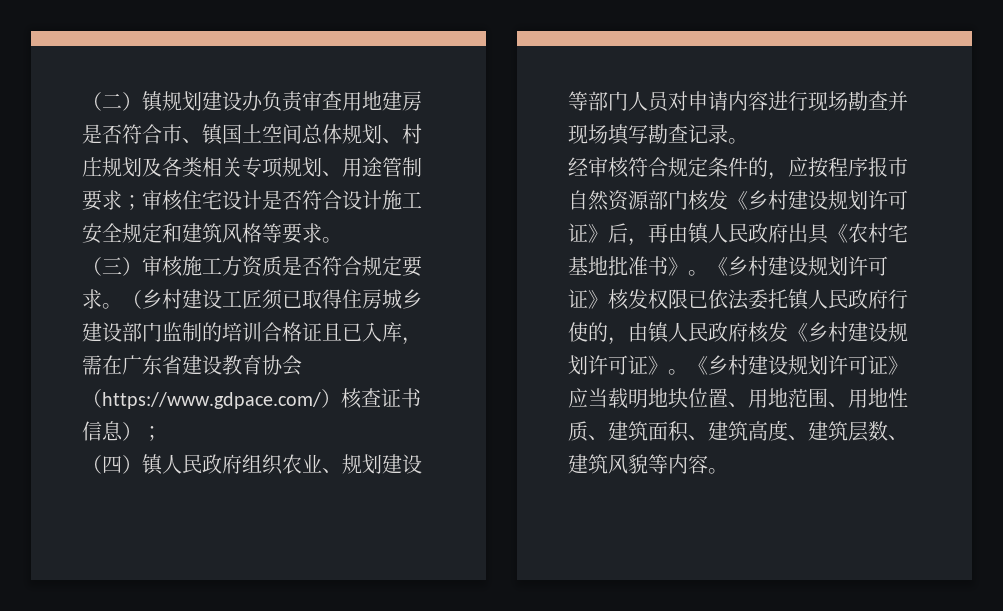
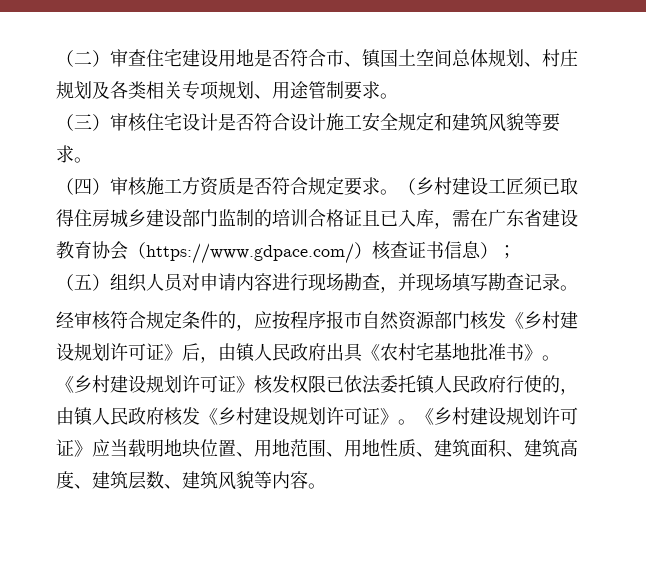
[142,91,422,112] 镇规划建设办负责审查用地建房 -> [110,48,254,67] 审查住宅建设用地
[122,195,142,210] ； -> [380,93,398,99] [56,114,110,131] 。 // （三）
[242,223,262,243] 格 -> [506,113,524,131] 貌
[102,257,122,274] 三 -> [74,178,92,195] 四
[102,454,422,475] [568,91,628,111] 四）镇人民政府组织农业、规划建设等部门 -> [74,273,147,292] 五）组织
(888, 100) none -> [380,286,398,293] ，
[648,223,668,243] 再 -> (218, 359) none

